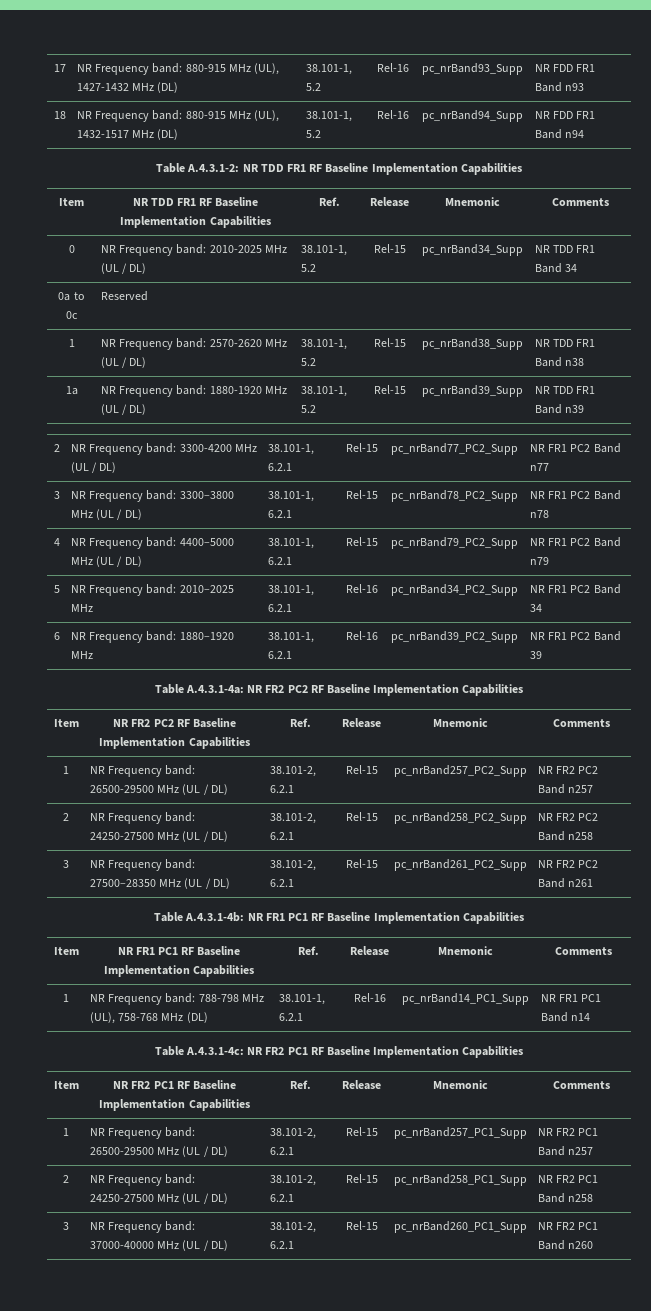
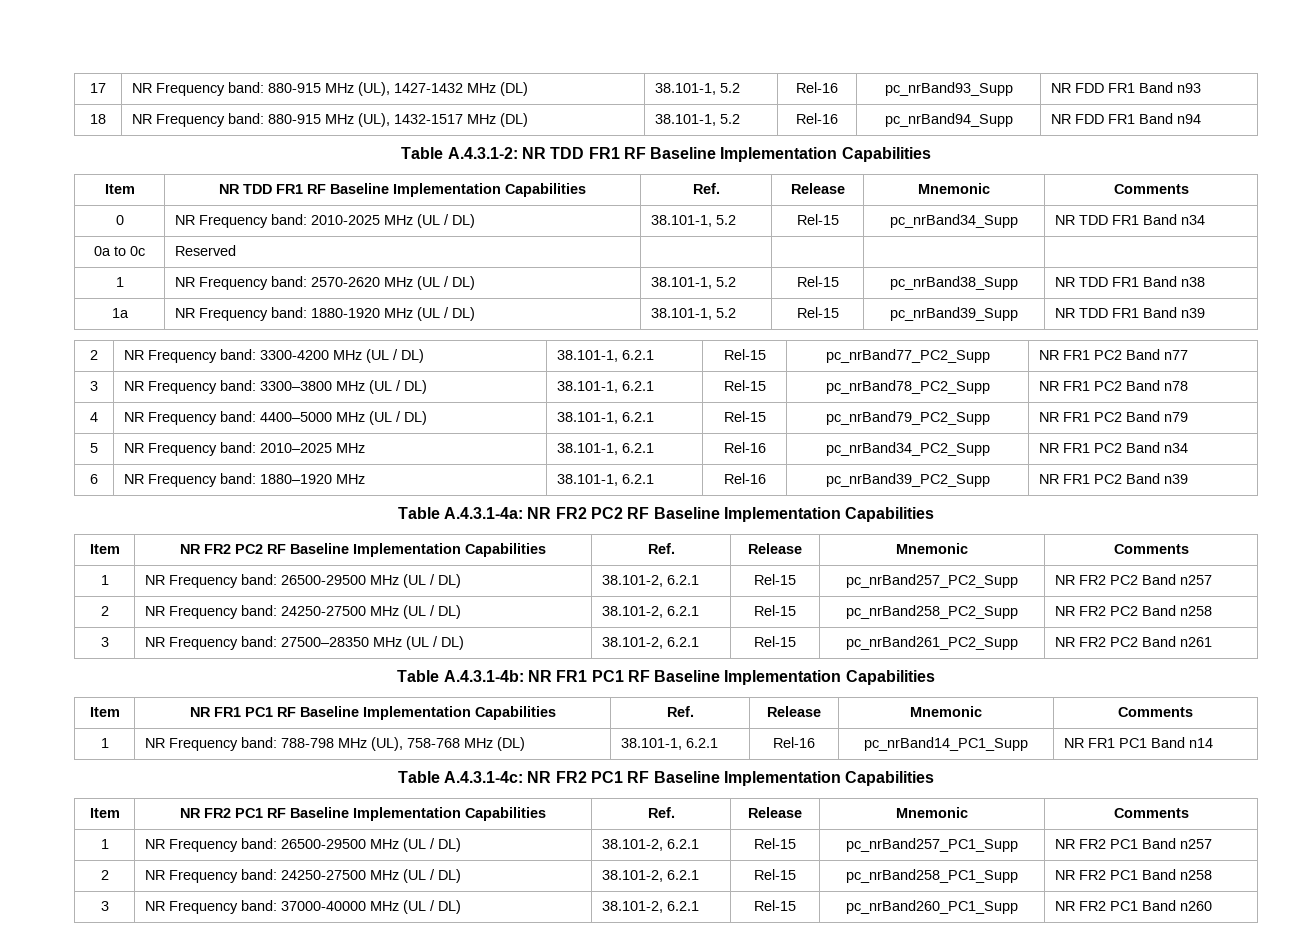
[565,264,578,272] 34 -> [1180,215,1205,225] n34
[529,604,542,612] 34 -> [1163,443,1188,453] n34
[529,651,542,659] 39 -> [1163,474,1188,484] n39

